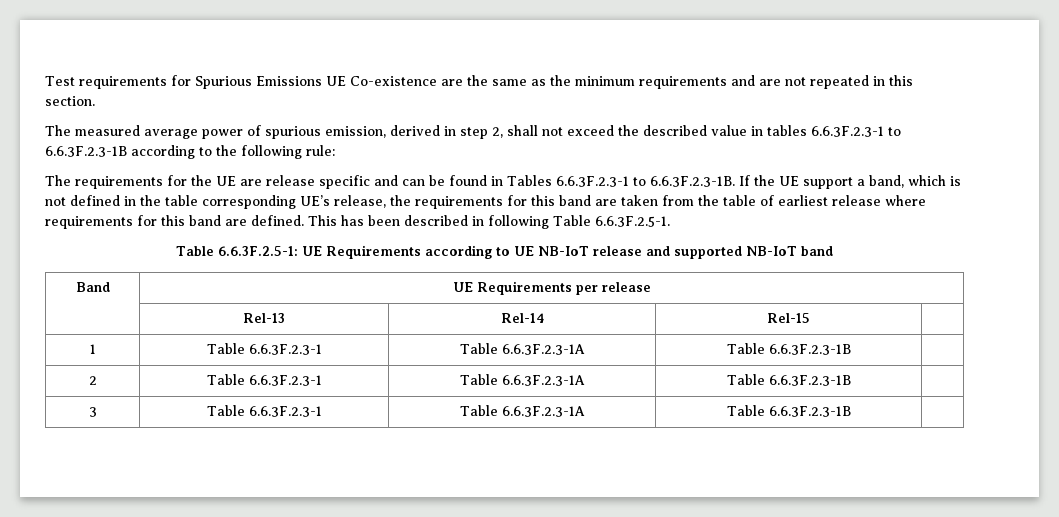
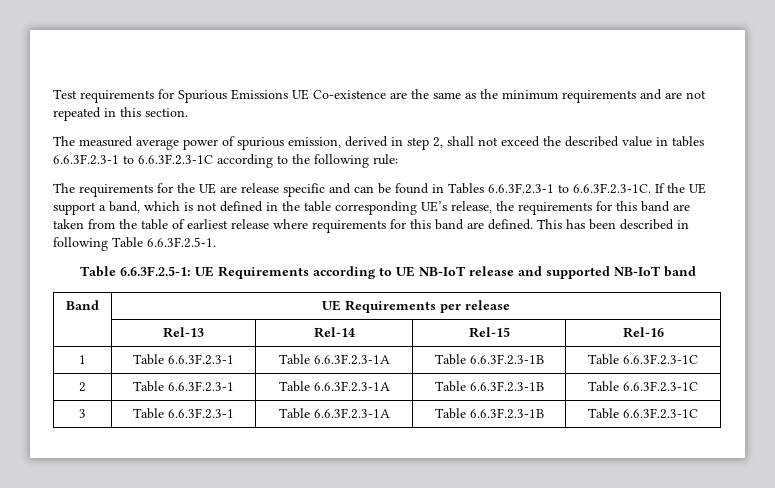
[45,146,127,157] 6.6.3F.2.3-1B -> [138,154,213,165] 6.6.3F.2.3-1C
[650,176,735,187] 6.6.3F.2.3-1B. -> [573,183,651,194] 6.6.3F.2.3-1C.
(810, 318) none -> [622,327,664,338] Rel-16
(851, 349) none -> [588,354,698,365] Table 6.6.3F.2.3-1C
(851, 380) none -> [588,381,698,392] Table 6.6.3F.2.3-1C
(851, 411) none -> [588,408,698,419] Table 6.6.3F.2.3-1C

